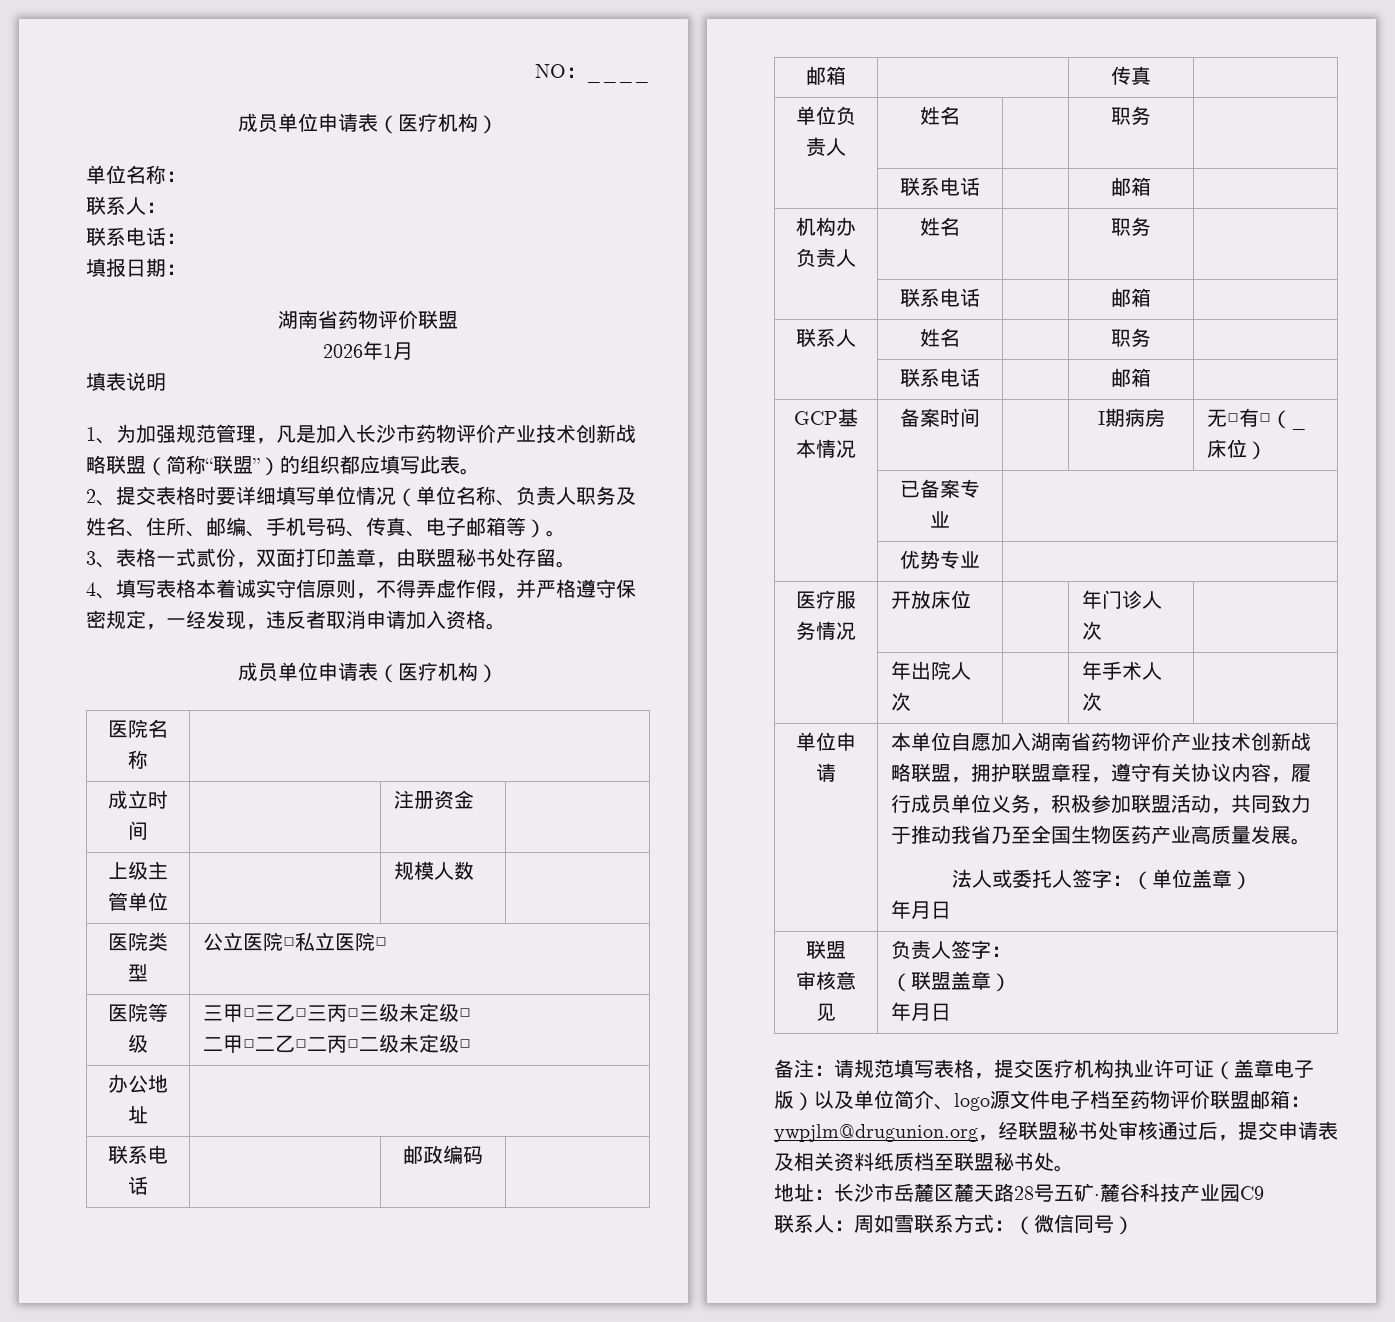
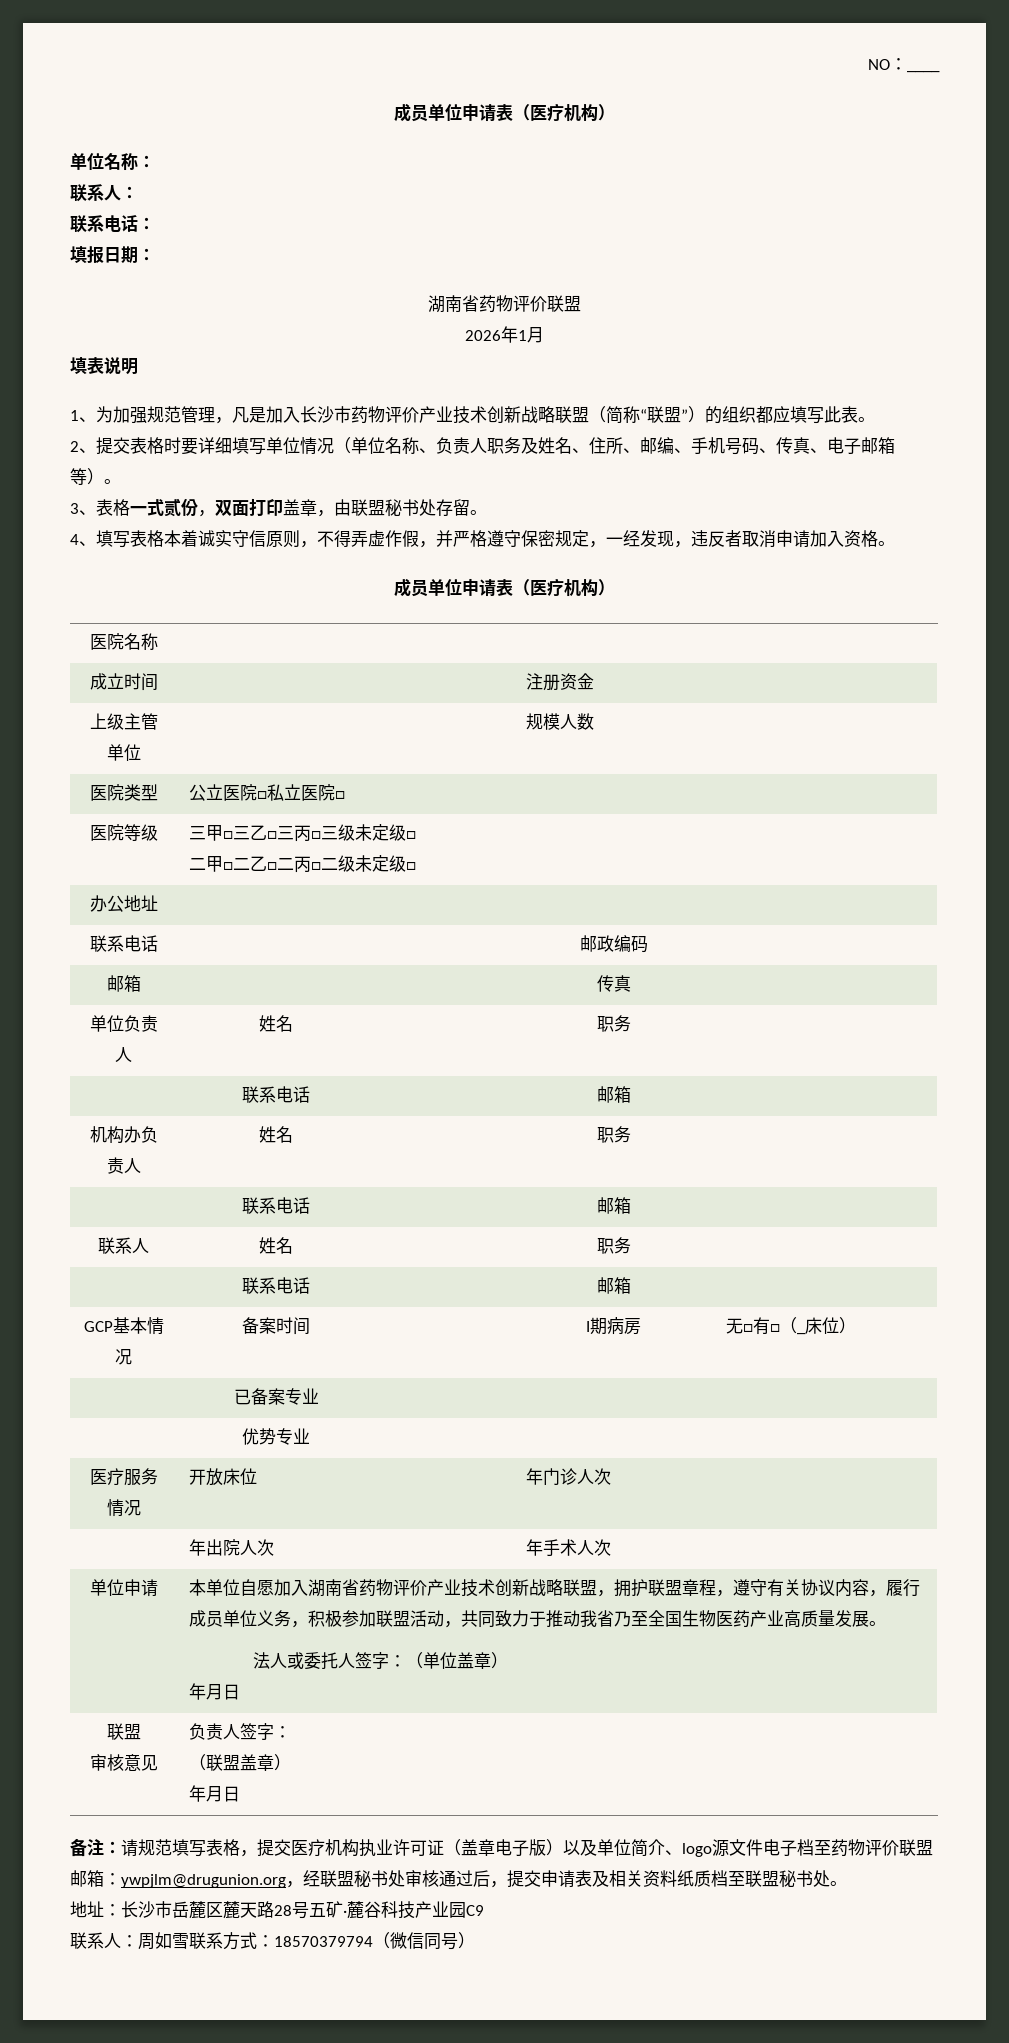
(1014, 1225) none -> [274,1936,373,1947] 18570379794

